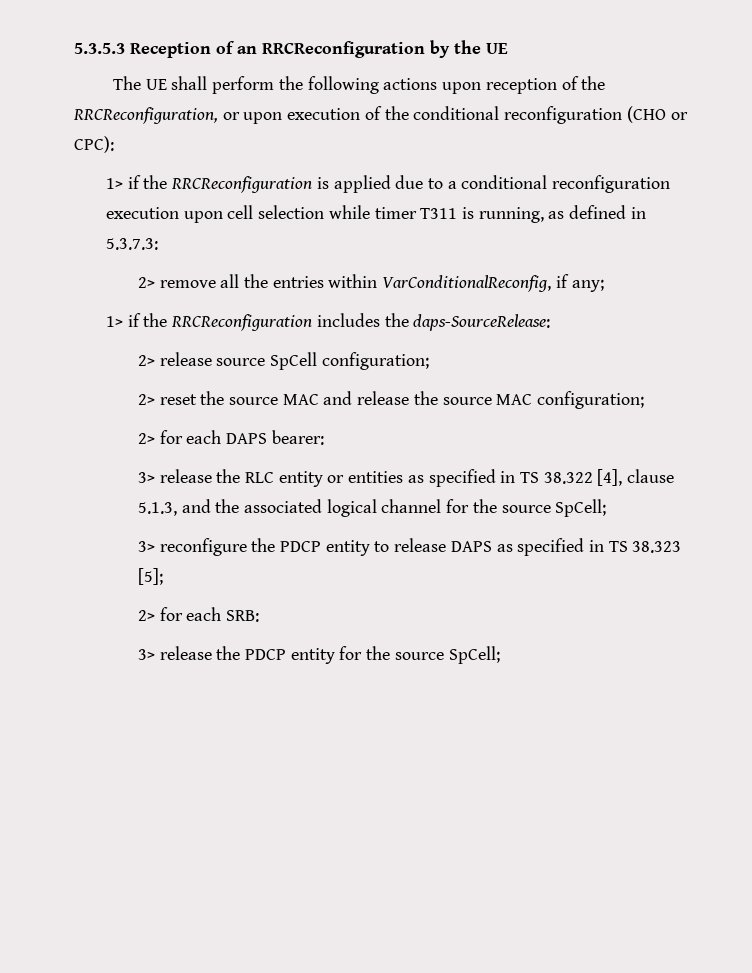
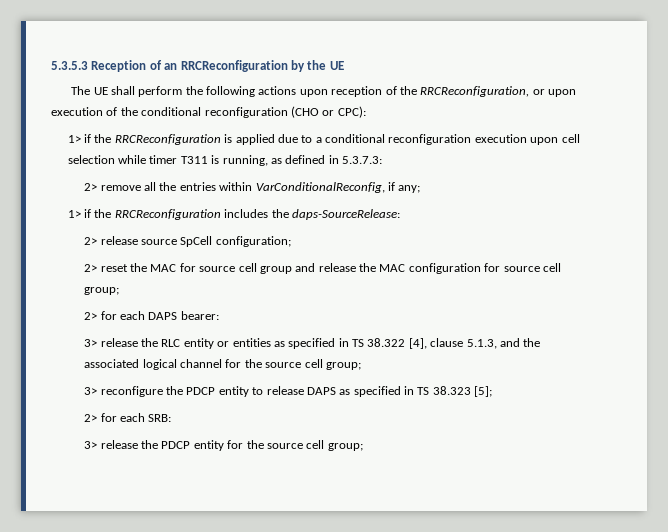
[228,391,645,409] source MAC and release the source MAC configuration; -> [150,263,561,274] [84,287,120,295] MAC for source cell group and release the MAC configuration for source cell group;
[555,499,607,517] SpCell; -> [304,359,361,370] cell group;
[448,646,500,664] SpCell; -> [306,440,363,451] cell group;

